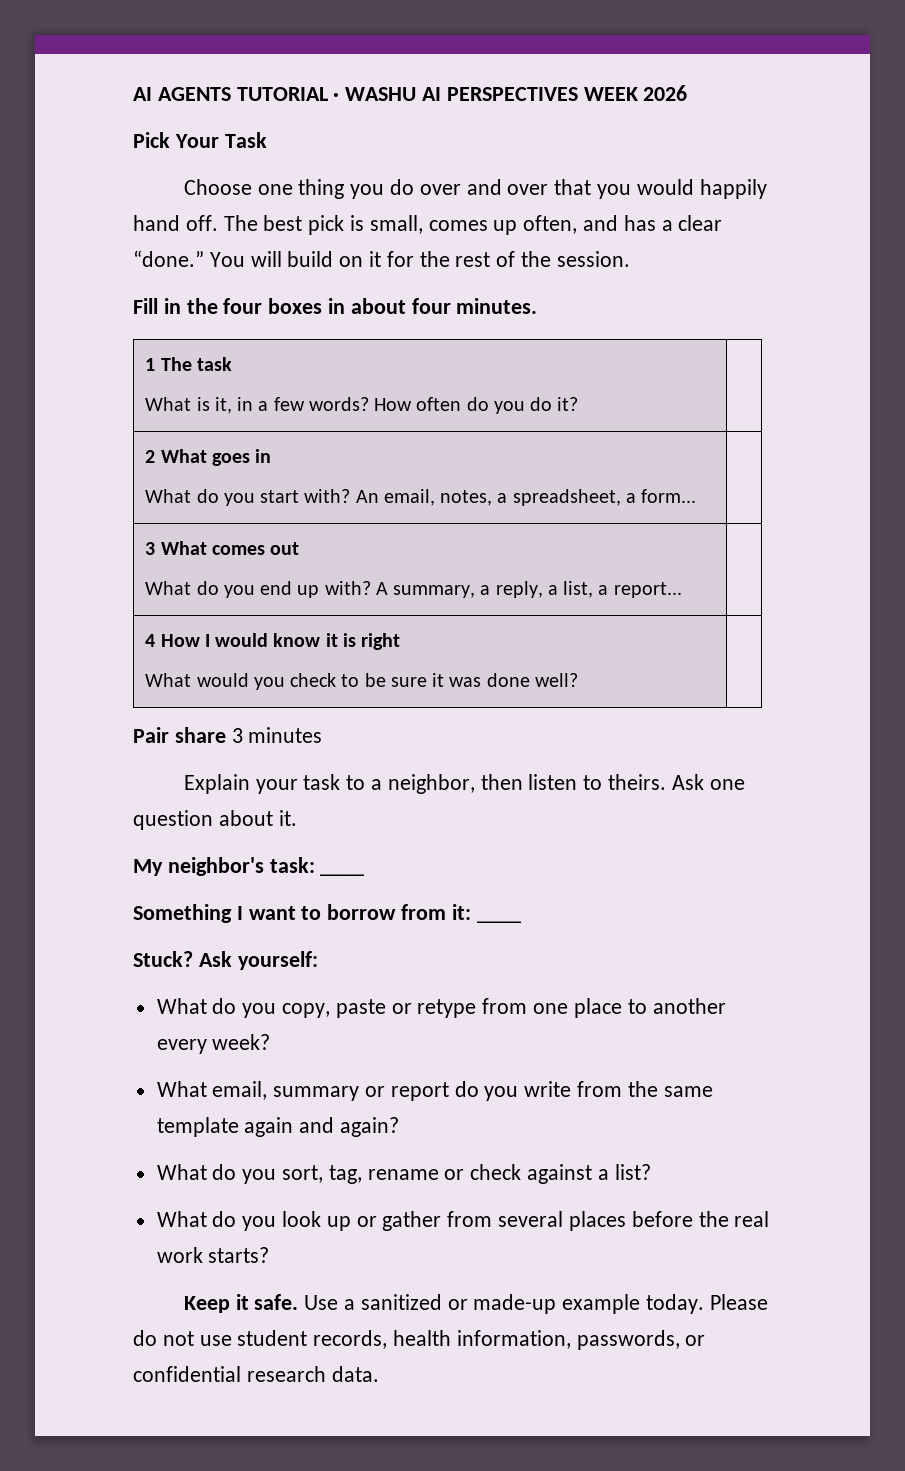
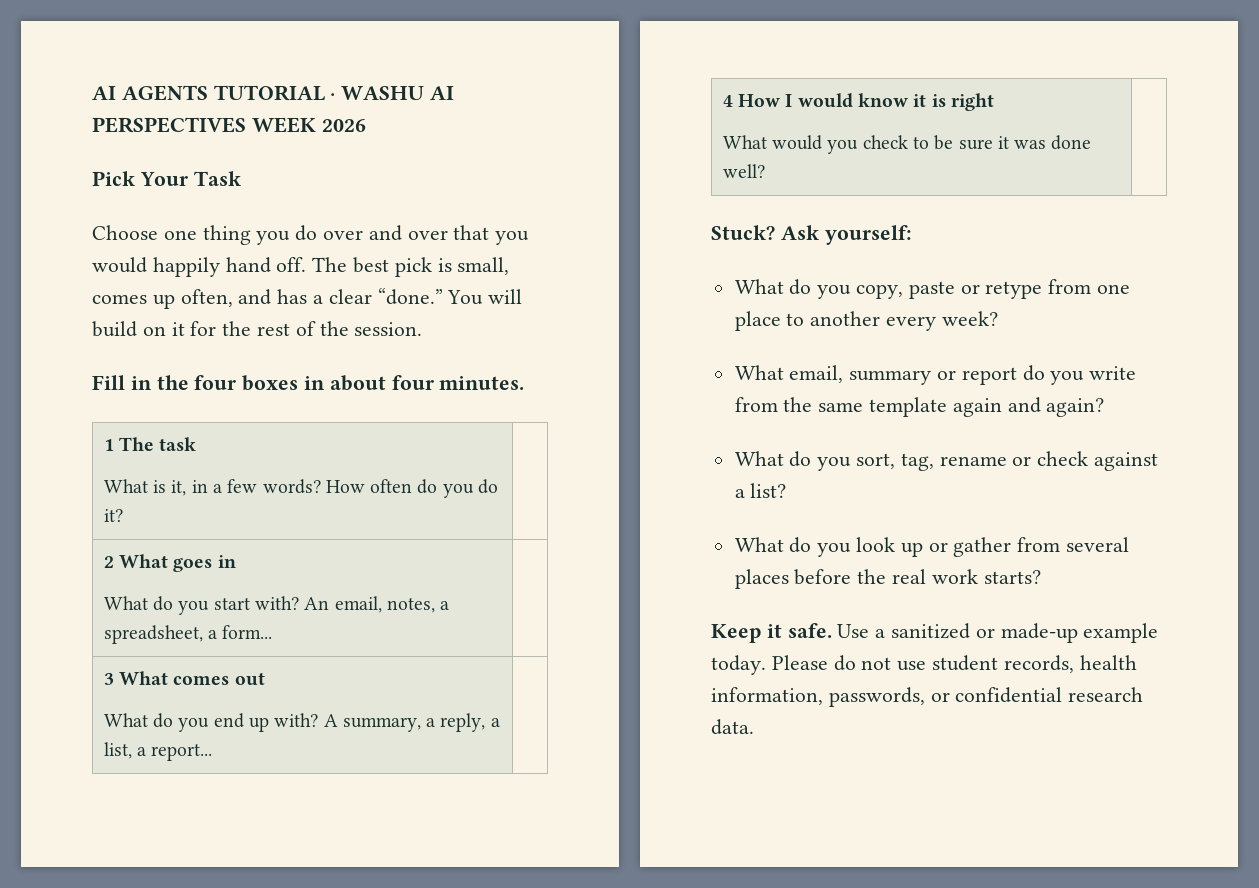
[133,727,323,743] [183,774,745,794] [133,810,297,830] [133,857,315,876] [320,873,365,876] [133,904,471,923] [476,920,521,923] // Pair share 3 minutes // Explain your task to a neighbor, then listen to theirs. Ask one question about it. // My neighbor's task: ____ // Something I want to borrow from it: ____ -> (765, 171) none

